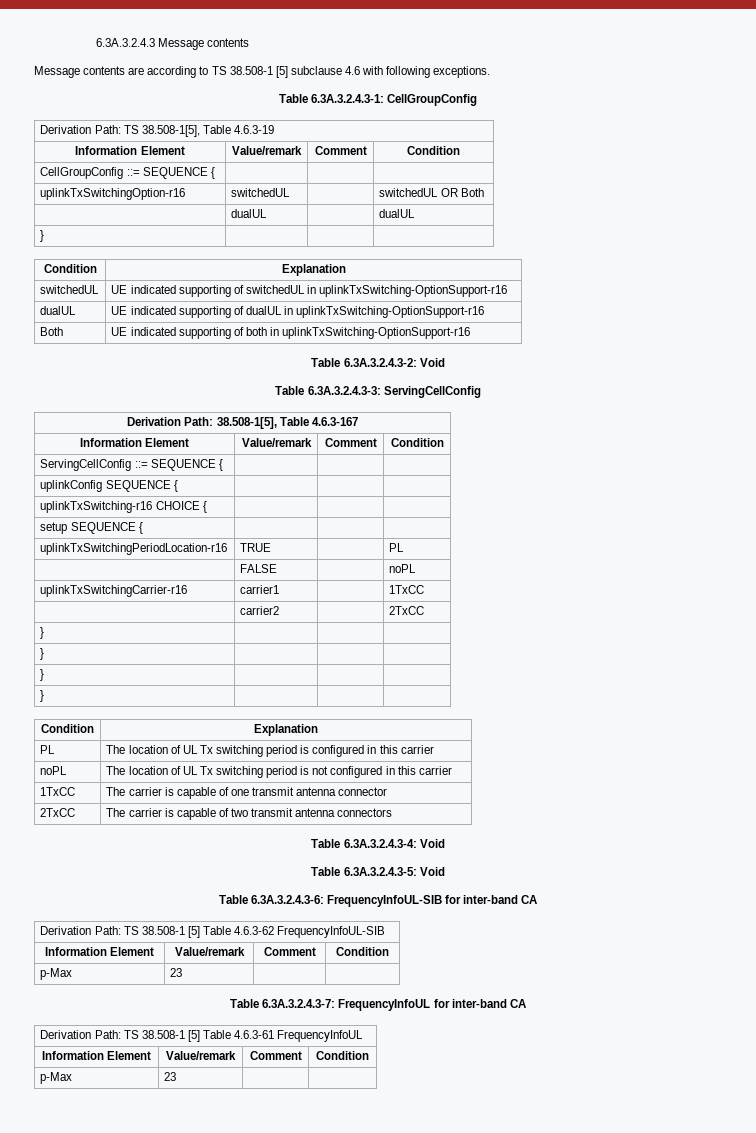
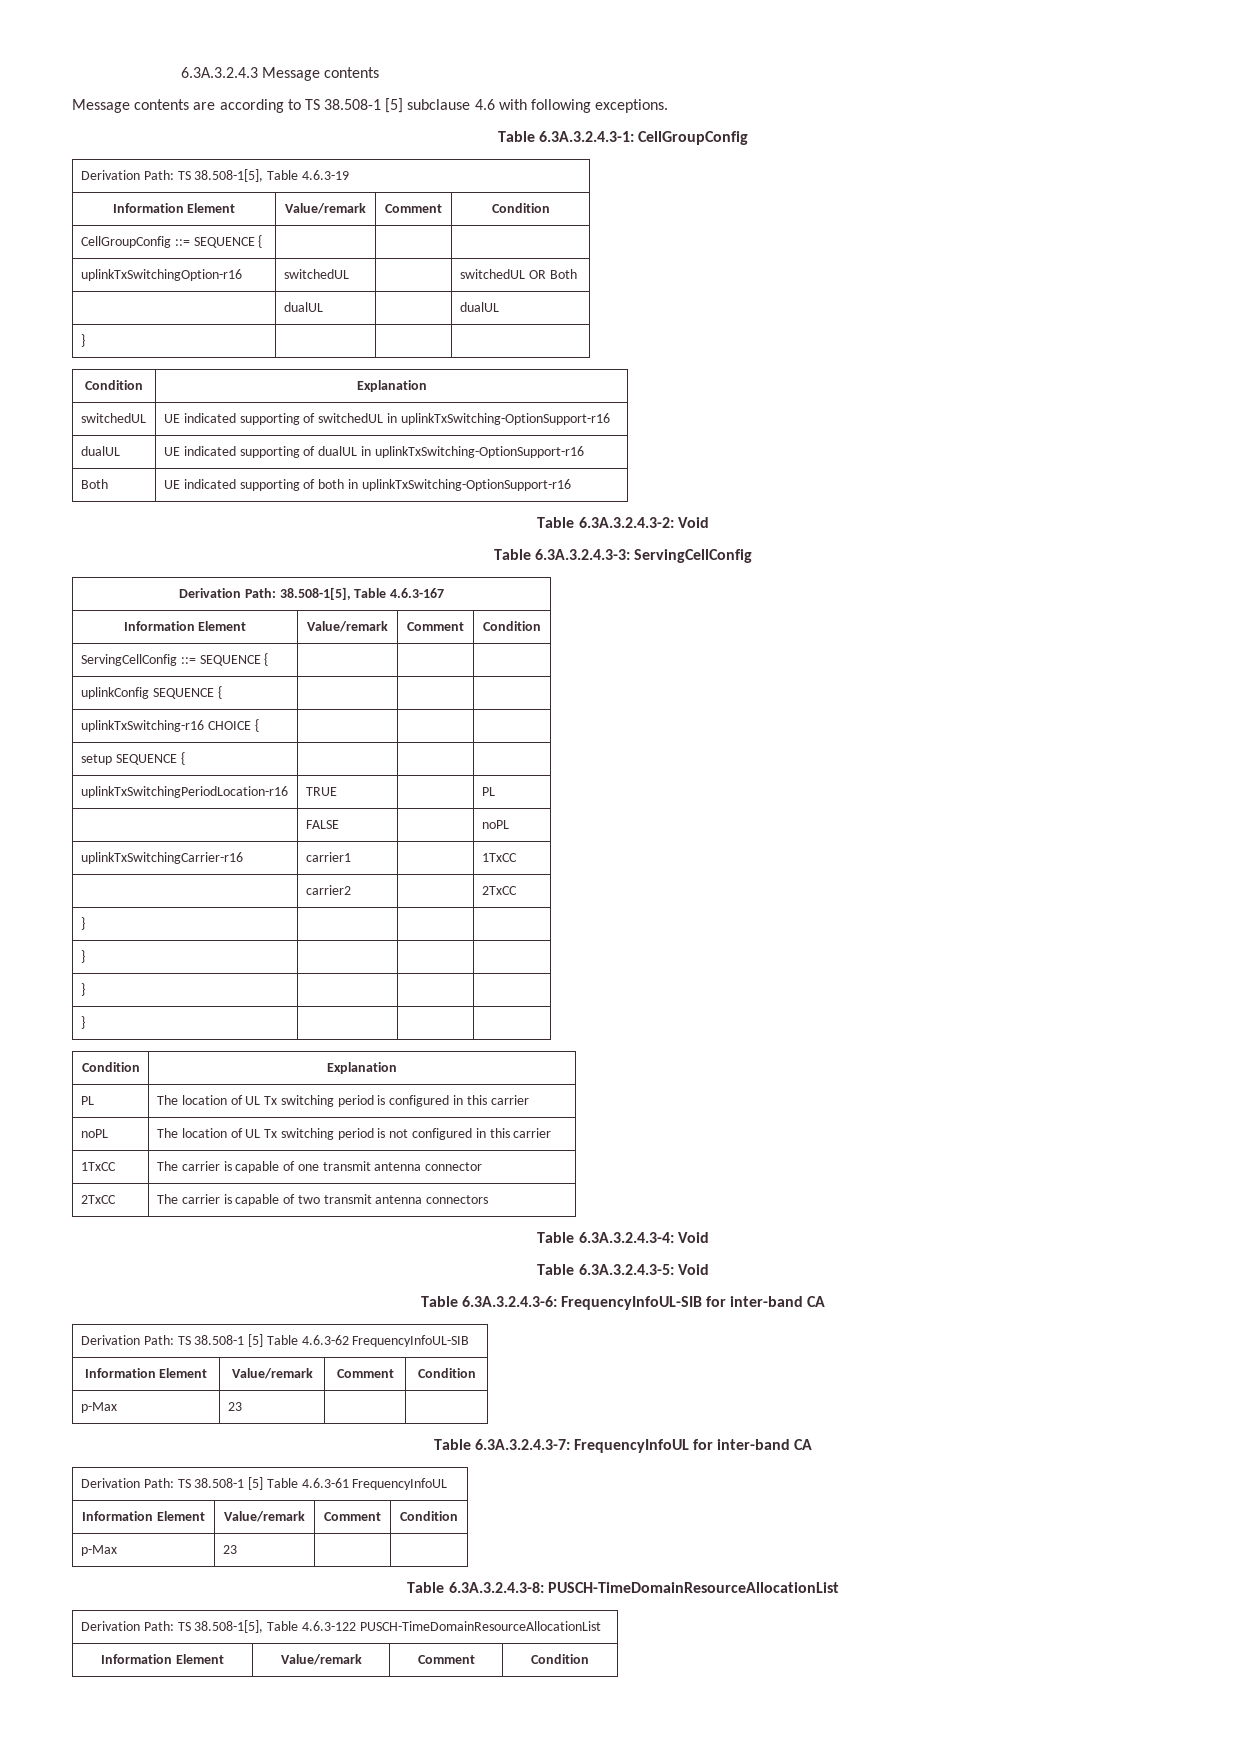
(177, 1076) none -> [407,1582,839,1593] [80,1620,601,1633] [101,1654,224,1664] [280,1654,362,1665] [417,1655,475,1664] [531,1654,589,1664] // Table 6.3A.3.2.4.3-8: PUSCH-TimeDomainResourceAllocationList // Derivation Path: TS 38.508-1[5], Table 4.6.3-122 PUSCH-TimeDomainResourceAllocationList // Information Element | Value/remark | Comment | Condition

